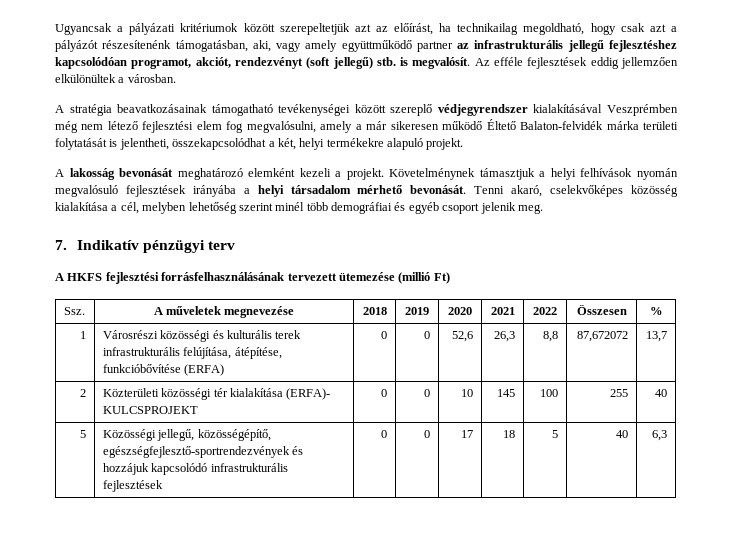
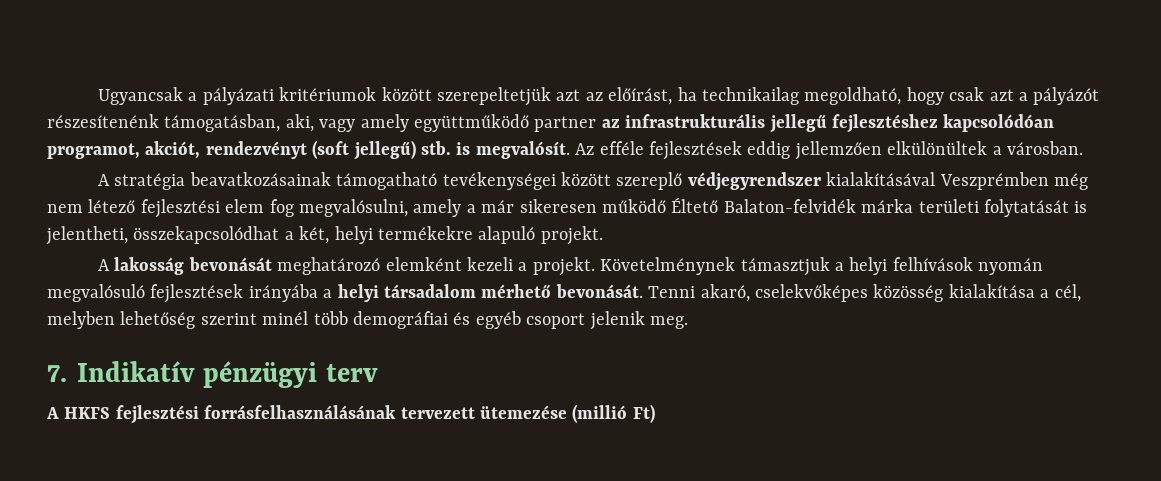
[63,307,85,315] [153,305,295,318] [362,307,387,315] [405,307,429,315] [448,307,472,315] [490,307,515,315] [533,307,557,315] [576,305,627,315] [649,307,663,315] [80,331,87,339] [102,330,302,342] [102,347,282,359] [102,364,225,376] [381,331,388,339] [424,331,431,339] [452,331,474,342] [494,331,516,342] [543,331,559,342] [577,331,629,342] [646,331,668,342] [80,389,87,397] [102,388,331,400] [102,406,198,414] [381,389,388,397] [424,389,431,397] [461,389,474,397] [497,389,516,397] [540,389,559,397] [610,389,629,397] [655,389,668,397] [80,430,87,438] [102,429,271,441] [102,446,304,458] [102,463,288,475] [102,480,163,492] [381,430,388,438] [424,430,431,438] [461,430,474,438] [503,430,516,438] [552,430,559,438] [616,430,629,438] [652,430,668,441] // Ssz. | A műveletek megnevezése | 2018 | 2019 | 2020 | 2021 | 2022 | Összesen | % // 1 | Városrészi közösségi és kulturális terek infrastrukturális felújítása, átépítése, funkcióbővítése (ERFA) | 0 | 0 | 52,6 | 26,3 | 8,8 | 87,672072 | 13,7 // 2 | Közterületi közösségi tér kialakítása (ERFA)- KULCSPROJEKT | 0 | 0 | 10 | 145 | 100 | 255 | 40 // 5 | Közösségi jellegű, közösségépítő, egészségfejlesztő-sportrendezvények és hozzájuk kapcsolódó infrastrukturális fejlesztések | 0 | 0 | 17 | 18 | 5 | 40 | 6,3 -> (655, 413) none

